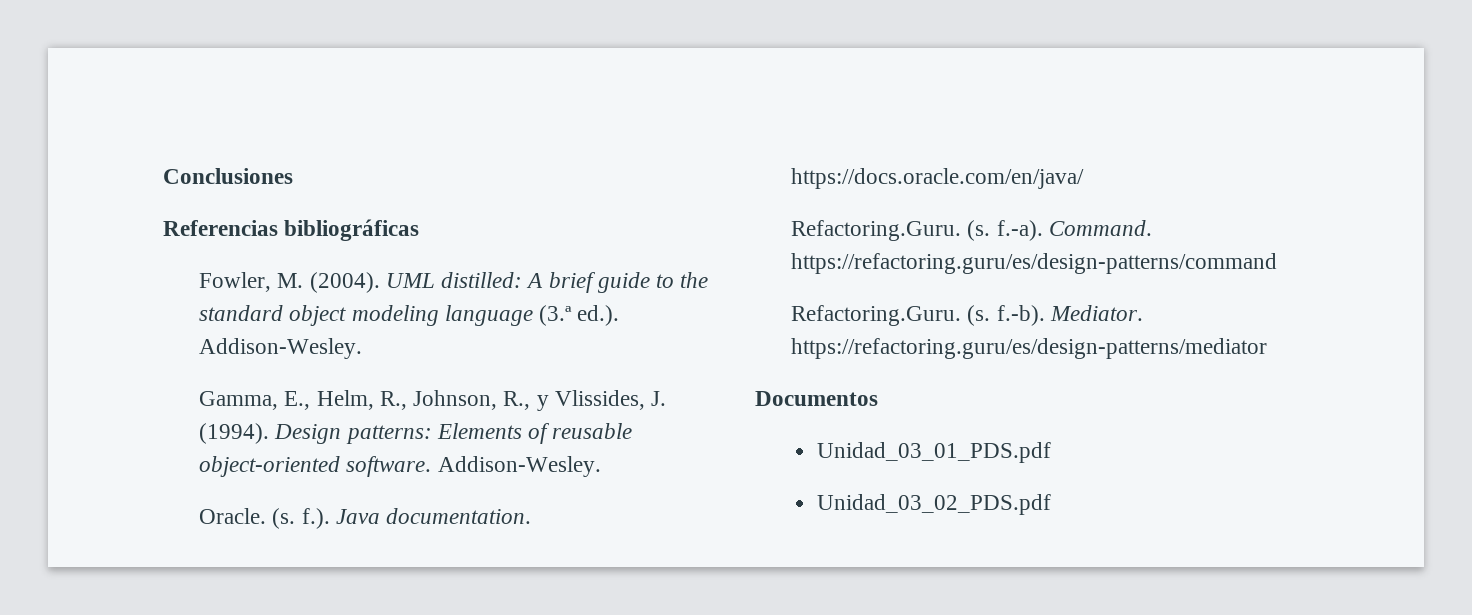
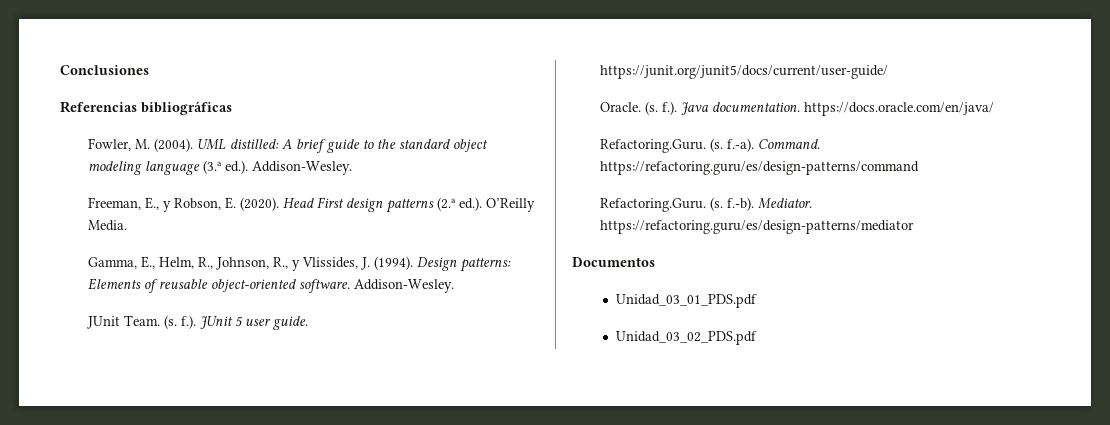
(363, 348) none -> [88,197,536,213] [88,220,128,231] // Freeman, E., y Robson, E. (2020). Head First design patterns (2.ª ed.). O’Reilly Media.
(601, 466) none -> [87,315,309,330] [600,65,889,79] // JUnit Team. (s. f.). JUnit 5 user guide. https://junit.org/junit5/docs/current/user-guide/

